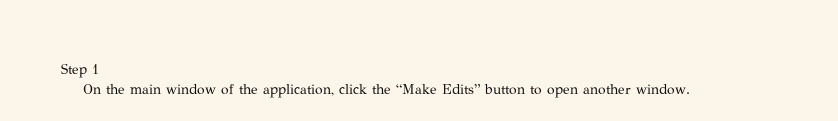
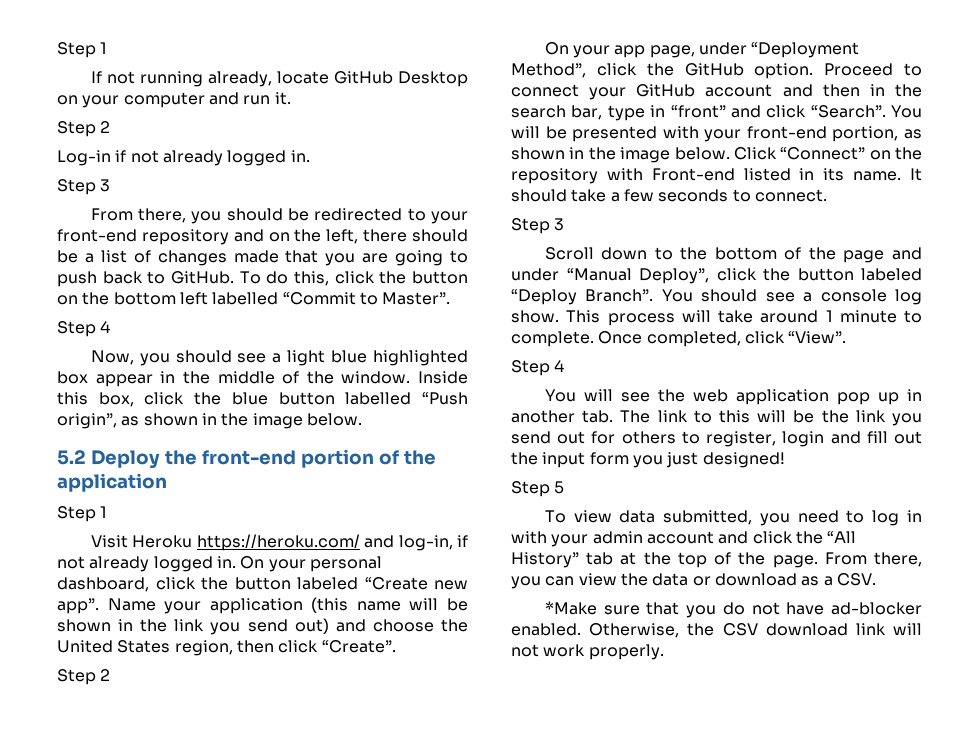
[61,63,99,78] [82,84,690,98] Step 1 // On the main window of the application, click the “Make Edits” button to open another window. -> [57,42,108,58] [90,71,469,87] [57,92,291,108] [57,121,111,137] [57,150,310,166] [57,179,111,195] [90,208,468,224] [57,229,468,245] [57,250,468,266] [57,271,469,287] [57,292,451,305] [57,321,111,337] [90,350,468,366] [57,371,468,387] [57,392,468,407] [57,413,362,429] [57,449,436,469] [57,473,167,492] [57,506,108,522] [90,534,469,551] [57,556,382,572] [57,577,468,592] [57,597,468,614] [57,618,468,635] [57,640,396,656] [57,669,111,685] [544,42,860,58] [511,63,922,79] [511,84,923,100] [511,105,922,121] [511,126,922,142] [511,147,922,163] [511,168,922,184] [511,189,827,202] [511,218,565,234] [544,247,922,263] [511,268,922,284] [511,289,922,305] [511,310,922,326] [511,331,847,347] [511,360,565,376] [544,389,922,405] [511,410,922,426] [511,431,922,447] [511,452,785,468] [511,481,565,497] [544,510,922,526] [511,531,857,547] [511,552,922,568] [511,573,876,589] [544,601,922,618] [511,623,923,638] [511,644,664,660] Step 1 // If not running already, locate GitHub Desktop on your computer and run it. // Step 2 // Log-in if not already logged in. // Step 3 // From there, you should be redirected to your front-end repository and on the left, there should be a list of changes made that you are going to push back to GitHub. To do this, click the button on the bottom left labelled “Commit to Master”. // Step 4 // Now, you should see a light blue highlighted box appear in the middle of the window. Inside this box, click the blue button labelled “Push origin”, as shown in the image below. // 5.2 Deploy the front-end portion of the application // Step 1 // Visit Heroku https://heroku.com/ and log-in, if not already logged in. On your personal dashboard, click the button labeled “Create new app”. Name your application (this name will be shown in the link you send out) and choose the United States region, then click “Create”. // Step 2 // On your app page, under “Deployment Method”, click the GitHub option. Proceed to connect your GitHub account and then in the search bar, type in “front” and click “Search”. You will be presented with your front-end portion, as shown in the image below. Click “Connect” on the repository with Front-end listed in its name. It should take a few seconds to connect. // Step 3 // Scroll down to the bottom of the page and under “Manual Deploy”, click the button labeled “Deploy Branch”. You should see a console log show. This process will take around 1 minute to complete. Once completed, click “View”. // Step 4 // You will see the web application pop up in another tab. The link to this will be the link you send out for others to register, login and fill out the input form you just designed! // Step 5 // To view data submitted, you need to log in with your admin account and click the “All History” tab at the top of the page. From there, you can view the data or download as a CSV. // *Make sure that you do not have ad-blocker enabled. Otherwise, the CSV download link will not work properly.

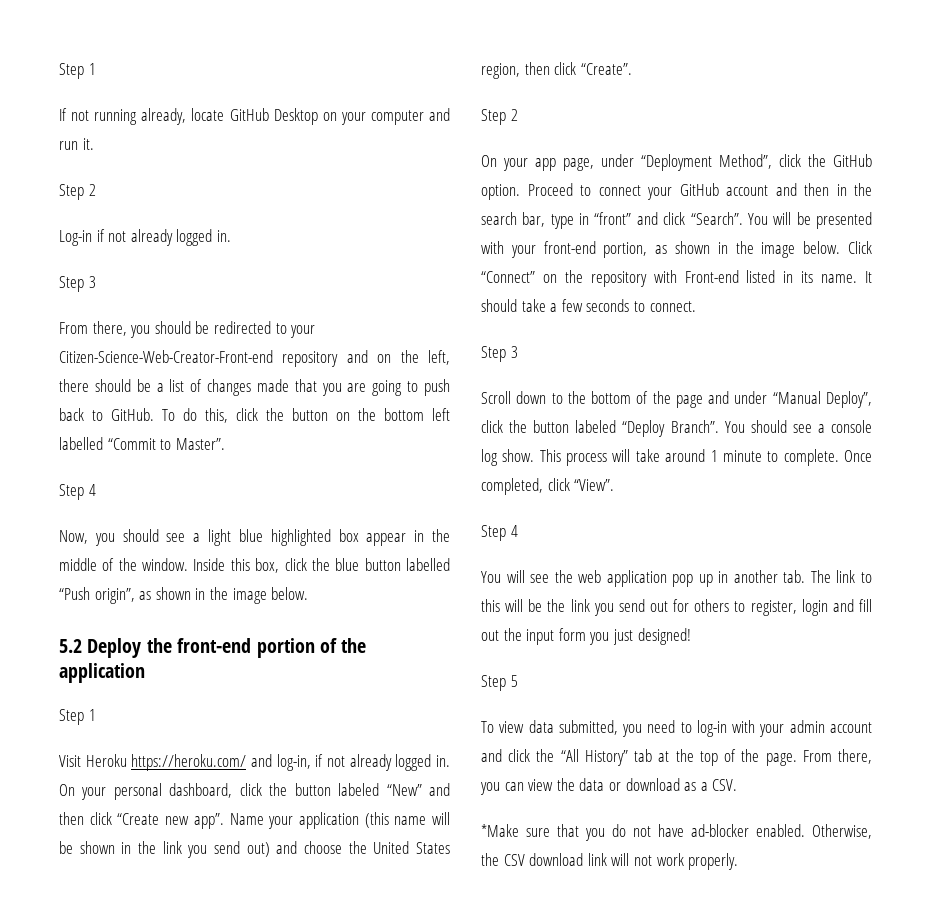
[57,229,137,242] front-end -> [59,350,273,363] Citizen-Science-Web-Creator-Front-end
(358, 583) none -> [386,783,451,796] [59,812,112,825] “New” and then click
[872,510,922,526] log in -> [696,720,727,737] log-in

